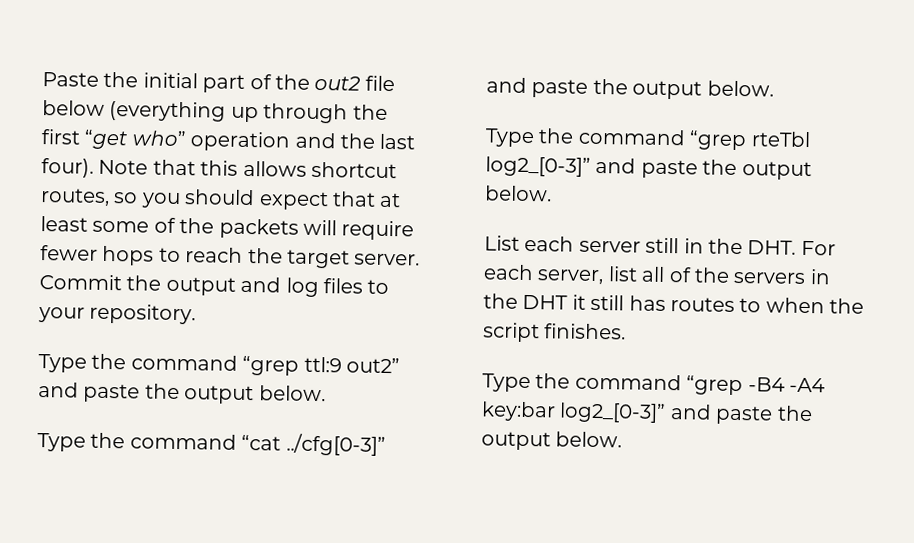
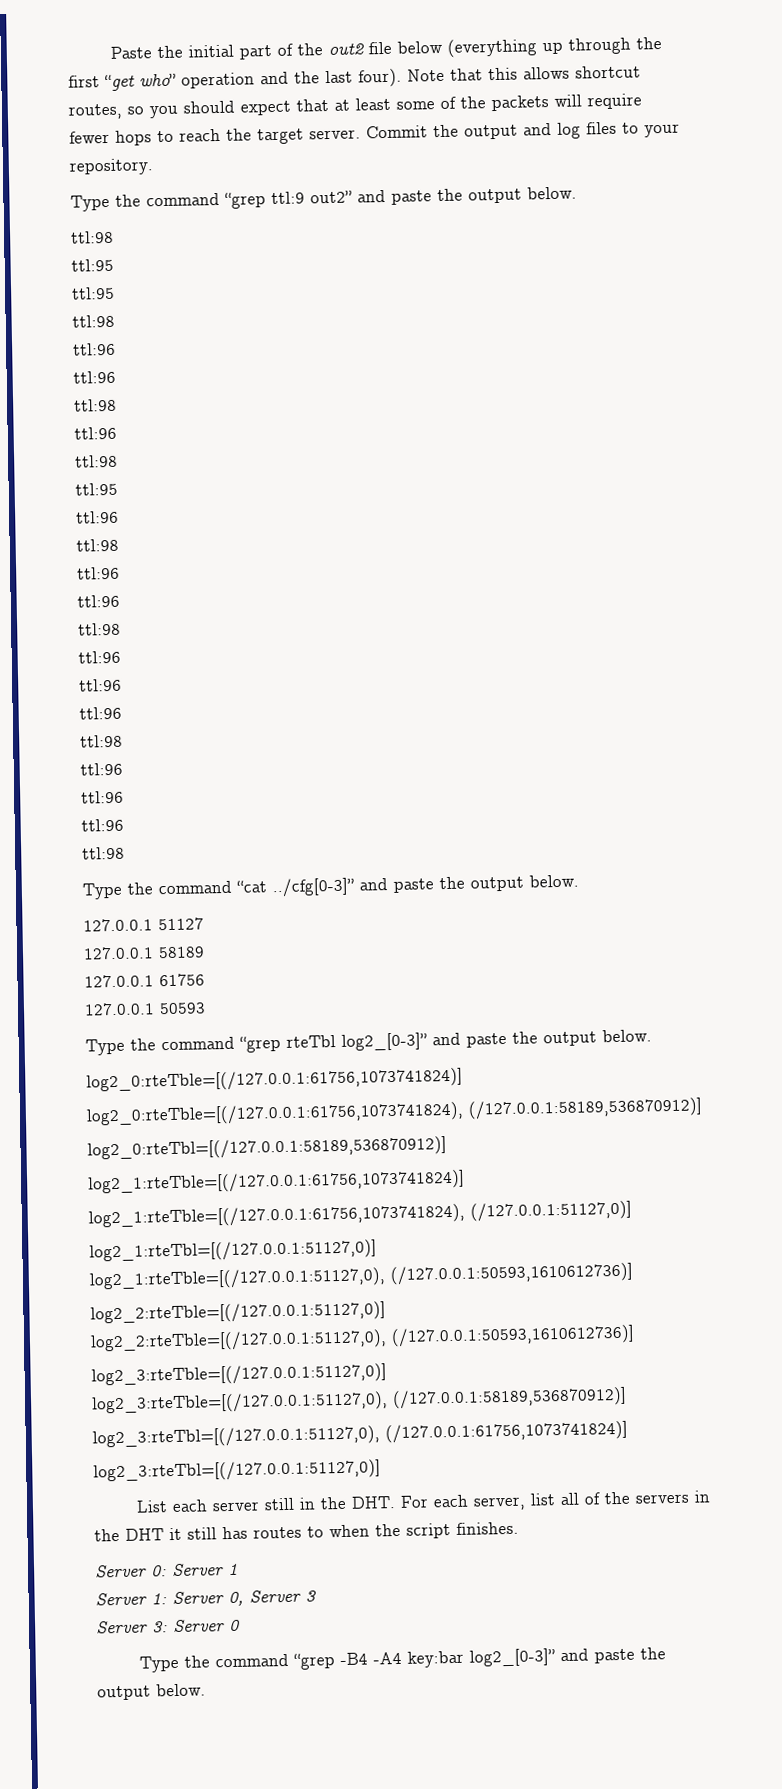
(326, 393) none -> [71,230,114,244] [71,258,114,272] [72,286,115,300] [72,314,115,328] [73,342,116,356] [73,370,116,384] [74,398,117,412] [74,426,117,440] [75,454,118,468] [75,482,118,496] [76,510,119,524] [76,538,119,552] [77,566,120,580] [77,594,120,608] [78,622,121,636] [78,650,121,664] [79,678,122,692] [79,706,122,720] [80,734,123,748] [80,762,123,776] [81,790,124,804] [81,818,124,832] [82,846,125,860] // ttl:98 // ttl:95 // ttl:95 // ttl:98 // ttl:96 // ttl:96 // ttl:98 // ttl:96 // ttl:98 // ttl:95 // ttl:96 // ttl:98 // ttl:96 // ttl:96 // ttl:98 // ttl:96 // ttl:96 // ttl:96 // ttl:98 // ttl:96 // ttl:96 // ttl:96 // ttl:98
(774, 88) none -> [83,917,204,932] [83,946,205,960] [84,973,205,988] [84,1002,206,1016] // 127.0.0.1 51127 // 127.0.0.1 58189 // 127.0.0.1 61756 // 127.0.0.1 50593
(552, 193) none -> [86,1067,463,1093] [86,1097,703,1127] [87,1136,447,1161] [88,1169,465,1195] [88,1200,632,1229] [89,1239,377,1263] [89,1262,633,1291] [90,1301,386,1325] [90,1324,635,1353] [91,1363,387,1387] [91,1386,627,1415] [92,1420,628,1449] [93,1459,381,1483] // log2_0:rteTble=[(/127.0.0.1:61756,1073741824)] // log2_0:rteTble=[(/127.0.0.1:61756,1073741824), (/127.0.0.1:58189,536870912)] // log2_0:rteTbl=[(/127.0.0.1:58189,536870912)] // log2_1:rteTble=[(/127.0.0.1:61756,1073741824)] // log2_1:rteTble=[(/127.0.0.1:61756,1073741824), (/127.0.0.1:51127,0)] // log2_1:rteTbl=[(/127.0.0.1:51127,0)] // log2_1:rteTble=[(/127.0.0.1:51127,0), (/127.0.0.1:50593,1610612736)] // log2_2:rteTble=[(/127.0.0.1:51127,0)] // log2_2:rteTble=[(/127.0.0.1:51127,0), (/127.0.0.1:50593,1610612736)] // log2_3:rteTble=[(/127.0.0.1:51127,0)] // log2_3:rteTble=[(/127.0.0.1:51127,0), (/127.0.0.1:58189,536870912)] // log2_3:rteTbl=[(/127.0.0.1:51127,0), (/127.0.0.1:61756,1073741824)] // log2_3:rteTbl=[(/127.0.0.1:51127,0)]
(627, 331) none -> [95,1563,238,1578] [95,1589,317,1607] [96,1619,240,1634] // Server 0: Server 1 // Server 1: Server 0, Server 3 // Server 3: Server 0

